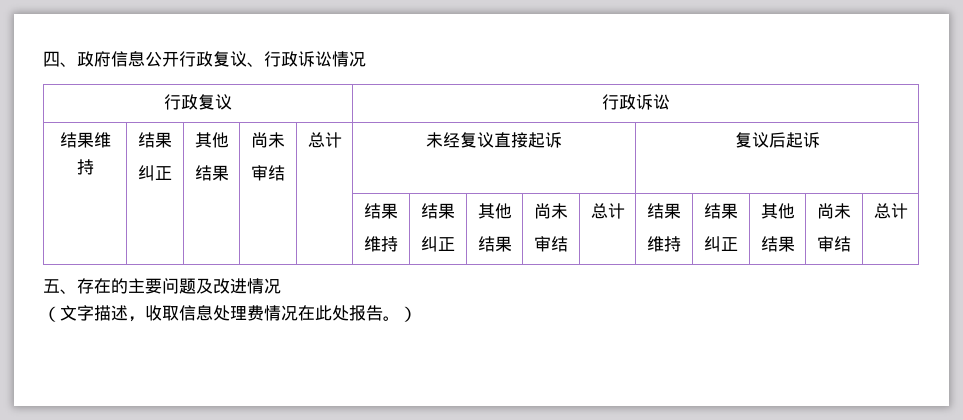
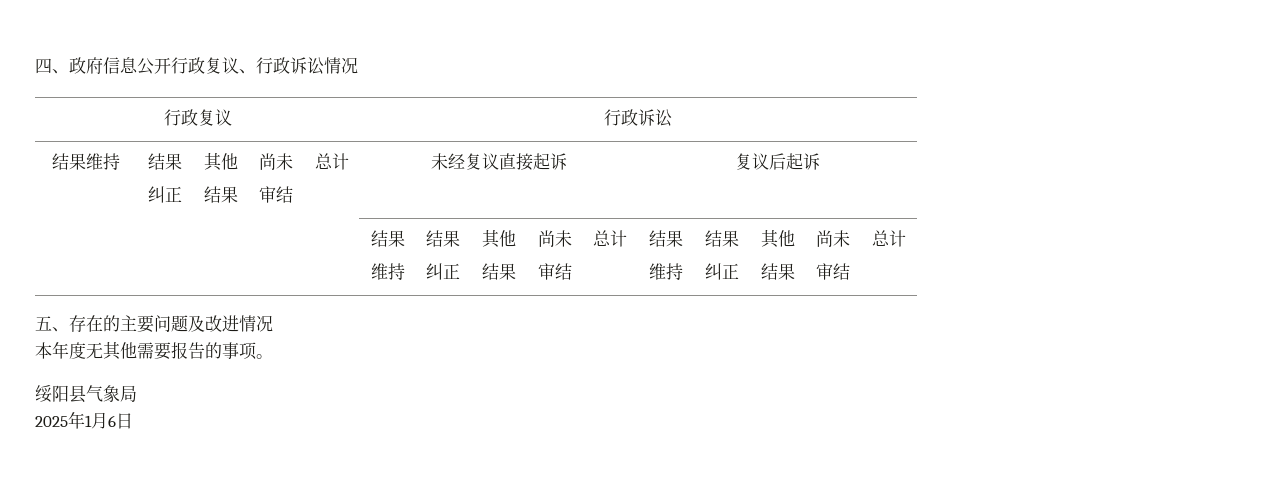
[43,305,417,322] （文字描述，收取信息处理费情况在此处报告。） -> [35,341,273,360] [35,385,137,403] [35,411,133,429] 本年度无其他需要报告的事项。 // 绥阳县气象局 // 2025年1月6日

